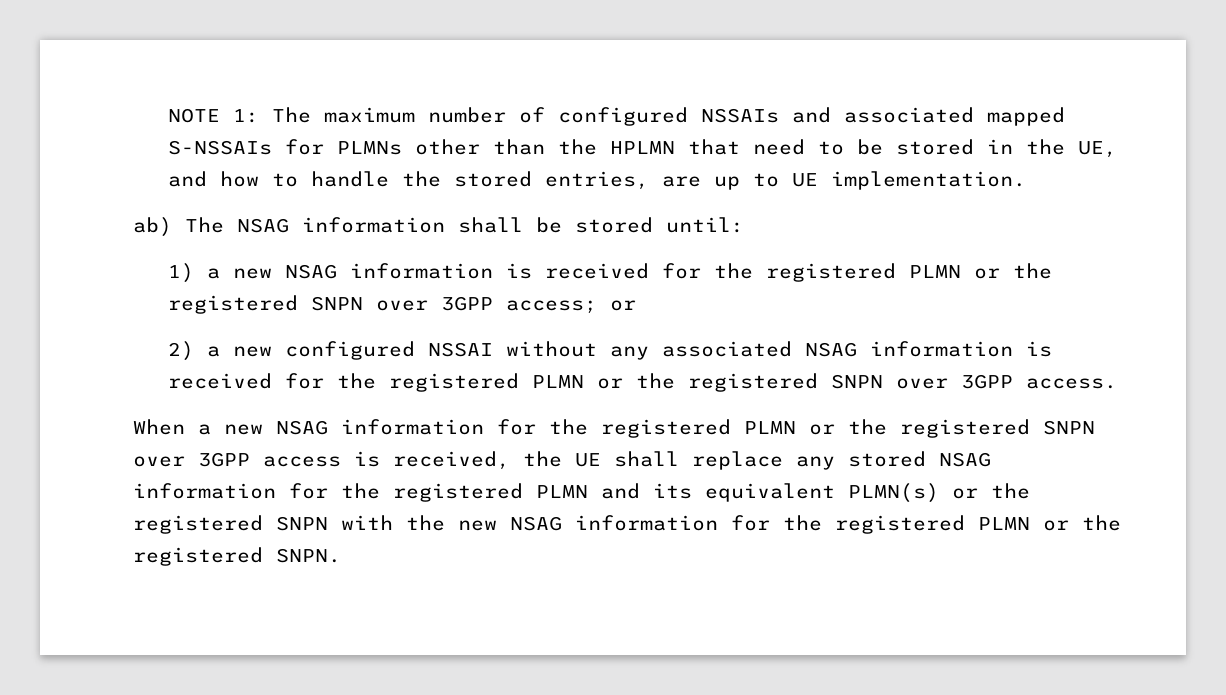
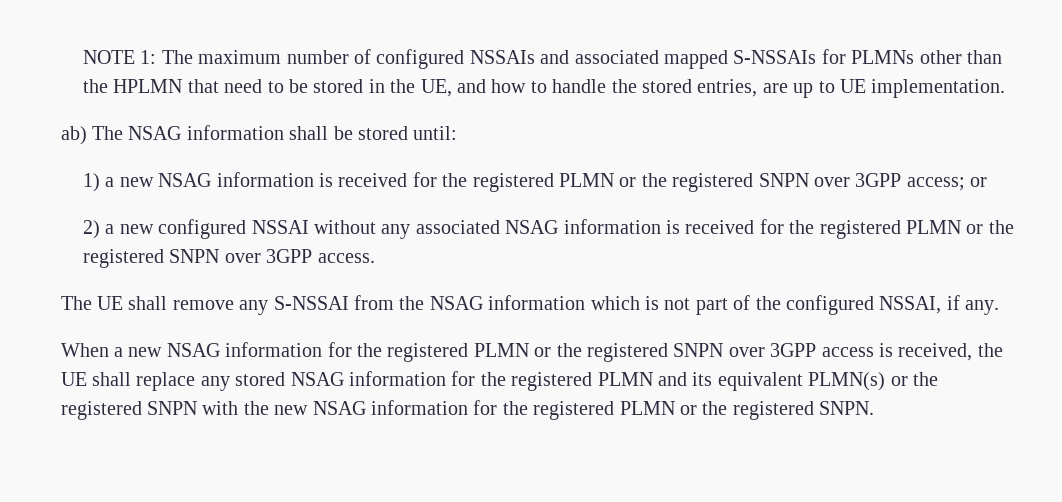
(1117, 383) none -> [60,295,1000,315] // The UE shall remove any S-NSSAI from the NSAG information which is not part of the configured NSSAI, if any.

